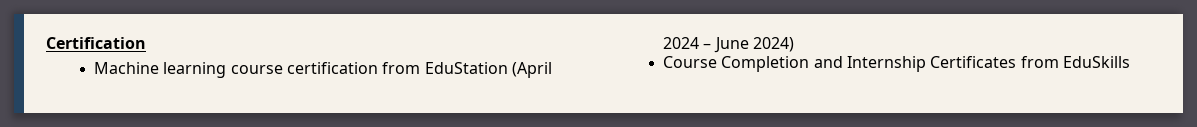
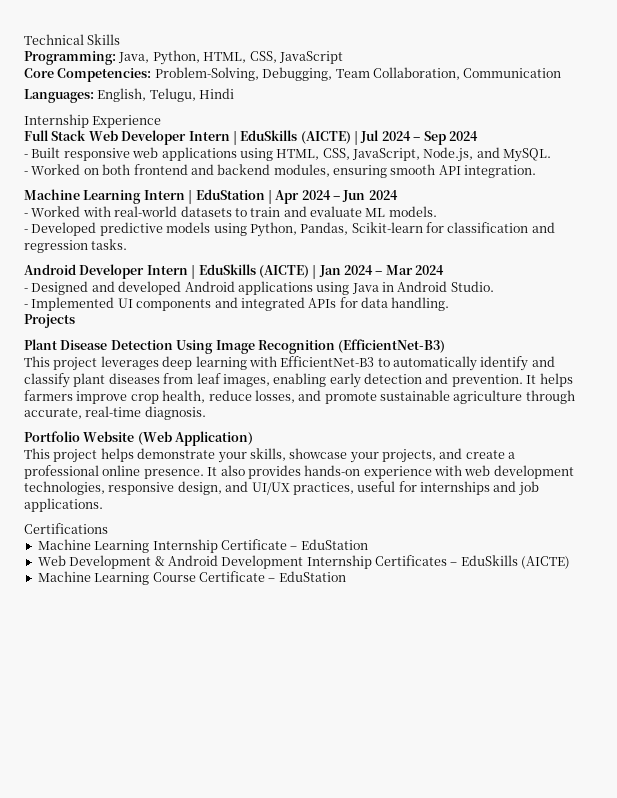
[46,37,146,49] [93,62,552,78] [662,37,794,53] [662,56,1130,72] Certification // Machine learning course certification from EduStation (April 2024 – June 2024) // Course Completion and Internship Certificates from EduSkills -> [24,34,121,45] [24,50,343,65] [24,67,562,82] [24,88,235,103] [24,114,162,128] [24,130,478,145] [24,147,552,162] [24,164,537,178] [24,189,398,204] [24,206,437,217] [24,222,555,237] [24,239,128,253] [24,264,445,279] [24,281,494,295] [24,297,450,311] [24,314,75,328] [24,339,446,354] [24,356,555,371] [24,373,573,388] [24,390,575,404] [24,406,206,420] [24,431,254,446] [24,448,516,463] [24,465,574,479] [24,481,539,496] [24,498,103,512] [24,523,108,534] [37,539,368,553] [37,555,571,569] [37,571,346,585] Technical Skills // Programming: Java, Python, HTML, CSS, JavaScript // Core Competencies: Problem-Solving, Debugging, Team Collaboration, Communication // Languages: English, Telugu, Hindi // Internship Experience // Full Stack Web Developer Intern | EduSkills (AICTE) | Jul 2024 – Sep 2024 // - Built responsive web applications using HTML, CSS, JavaScript, Node.js, and MySQL. // - Worked on both frontend and backend modules, ensuring smooth API integration. // Machine Learning Intern | EduStation | Apr 2024 – Jun 2024 // - Worked with real-world datasets to train and evaluate ML models. // - Developed predictive models using Python, Pandas, Scikit-learn for classification and regression tasks. // Android Developer Intern | EduSkills (AICTE) | Jan 2024 – Mar 2024 // - Designed and developed Android applications using Java in Android Studio. // - Implemented UI components and integrated APIs for data handling. // Projects // Plant Disease Detection Using Image Recognition (EfficientNet-B3) // This project leverages deep learning with EfficientNet-B3 to automatically identify and classify plant diseases from leaf images, enabling early detection and prevention. It helps farmers improve crop health, reduce losses, and promote sustainable agriculture through accurate, real-time diagnosis. // Portfolio Website (Web Application) // This project helps demonstrate your skills, showcase your projects, and create a professional online presence. It also provides hands-on experience with web development technologies, responsive design, and UI/UX practices, useful for internships and job applications. // Certifications // Machine Learning Internship Certificate – EduStation // Web Development & Android Development Internship Certificates – EduSkills (AICTE) // Machine Learning Course Certificate – EduStation

